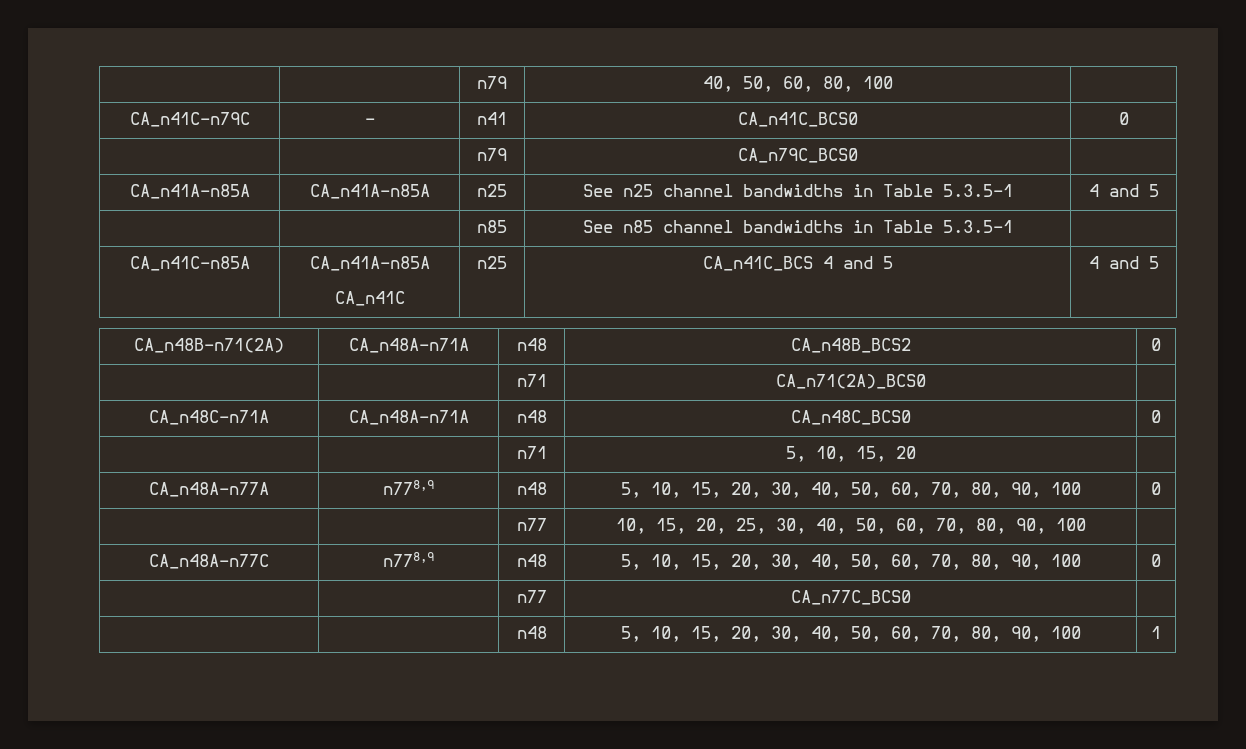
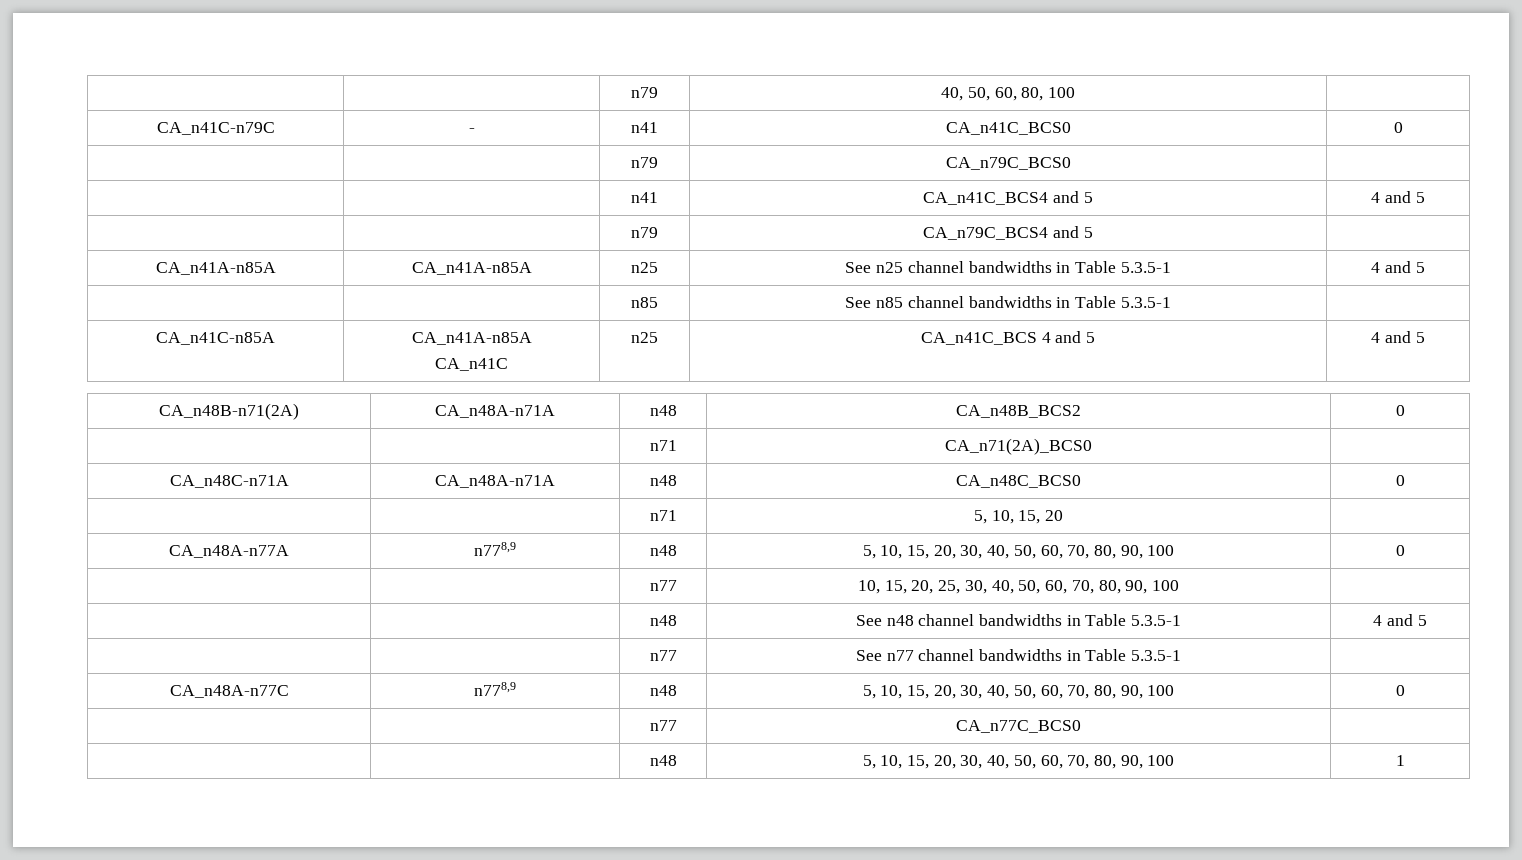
(858, 155) none -> [631,192,658,203] [923,191,1093,205] [1371,191,1425,203] [631,227,658,238] [923,226,1093,240] // | | n41 | CA_n41C_BCS4 and 5 | 4 and 5 // | | n79 | CA_n79C_BCS4 and 5 |
(1086, 524) none -> [649,615,677,626] [855,614,1182,626] [1373,614,1427,626] [649,650,677,661] [855,649,1182,661] // | | n48 | See n48 channel bandwidths in Table 5.3.5-1 | 4 and 5 // | | n77 | See n77 channel bandwidths in Table 5.3.5-1 |

